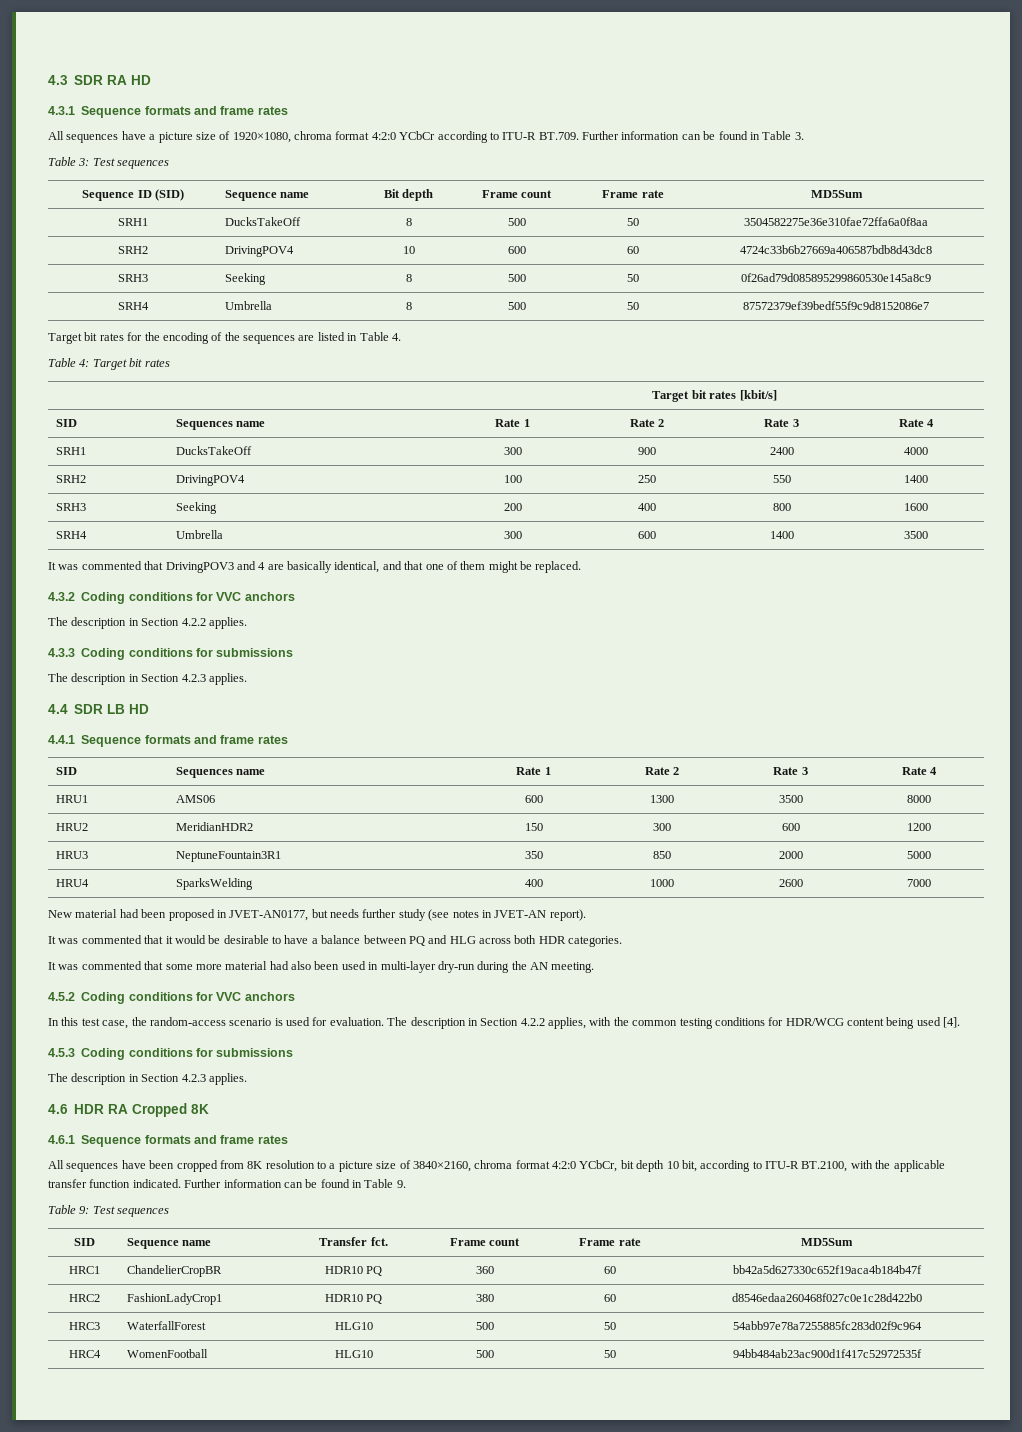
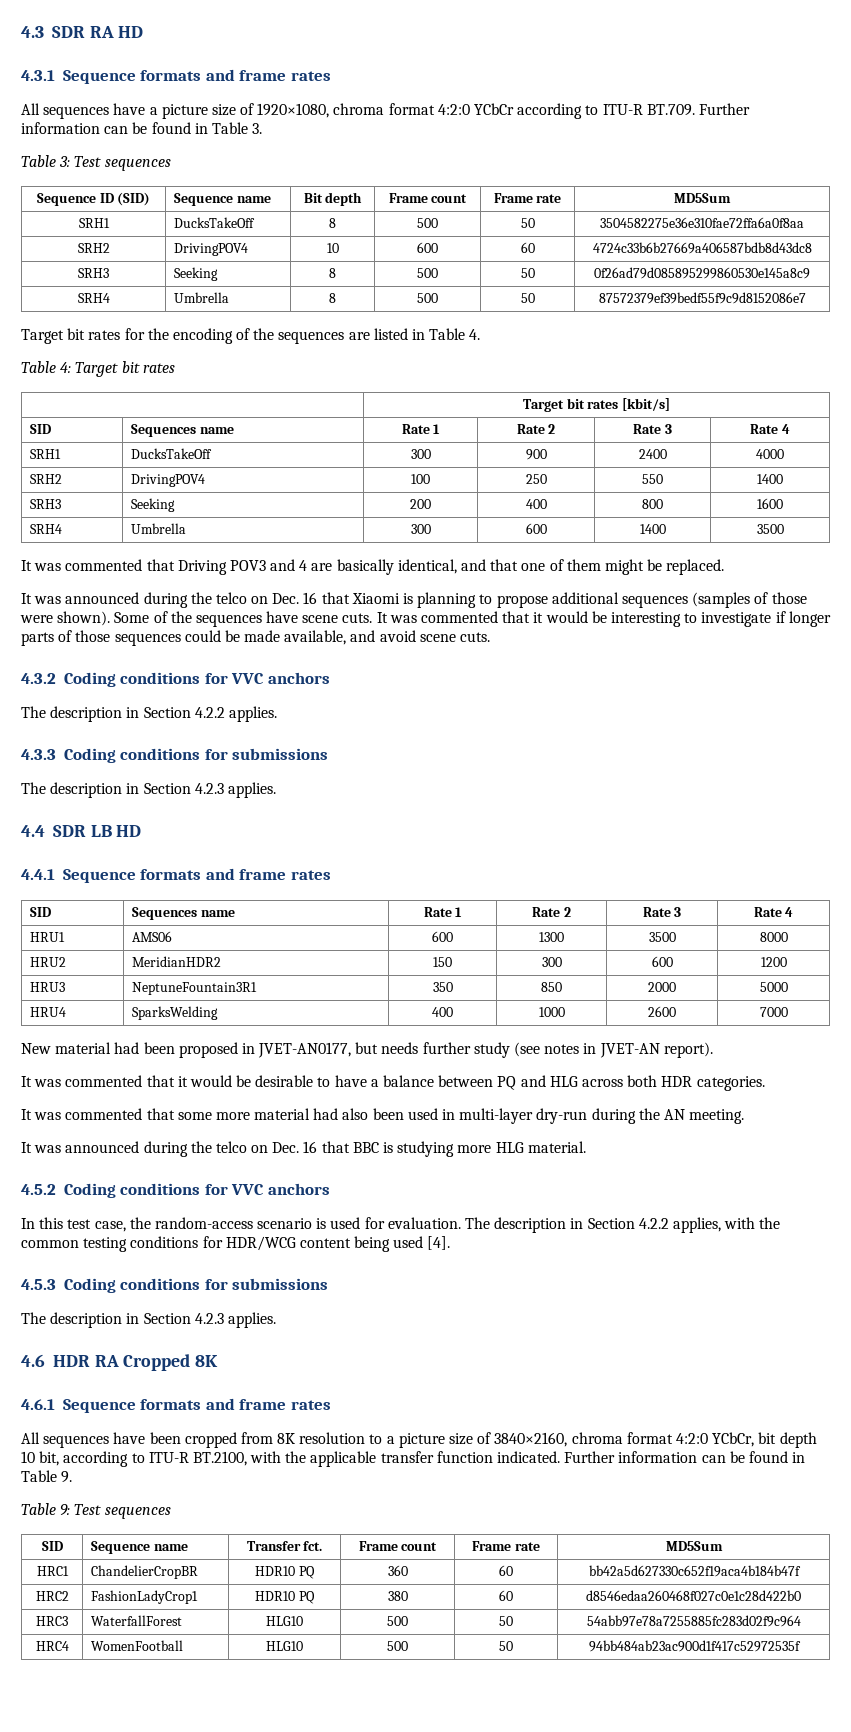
[165,562,234,573] DrivingPOV3 -> [177,560,266,575] Driving POV3
(582, 567) none -> [21,592,807,608] [20,611,831,627] [21,630,491,646] // It was announced during the telco on Dec. 16 that Xiaomi is planning to propose additional sequences (samples of those were shown). Some of the sequences have scene cuts. It was commented that it would be interesting to investigate if longer parts of those sequences could be made available, and avoid scene cuts.
(595, 967) none -> [21,1141,586,1157] // It was announced during the telco on Dec. 16 that BBC is studying more HLG material.

